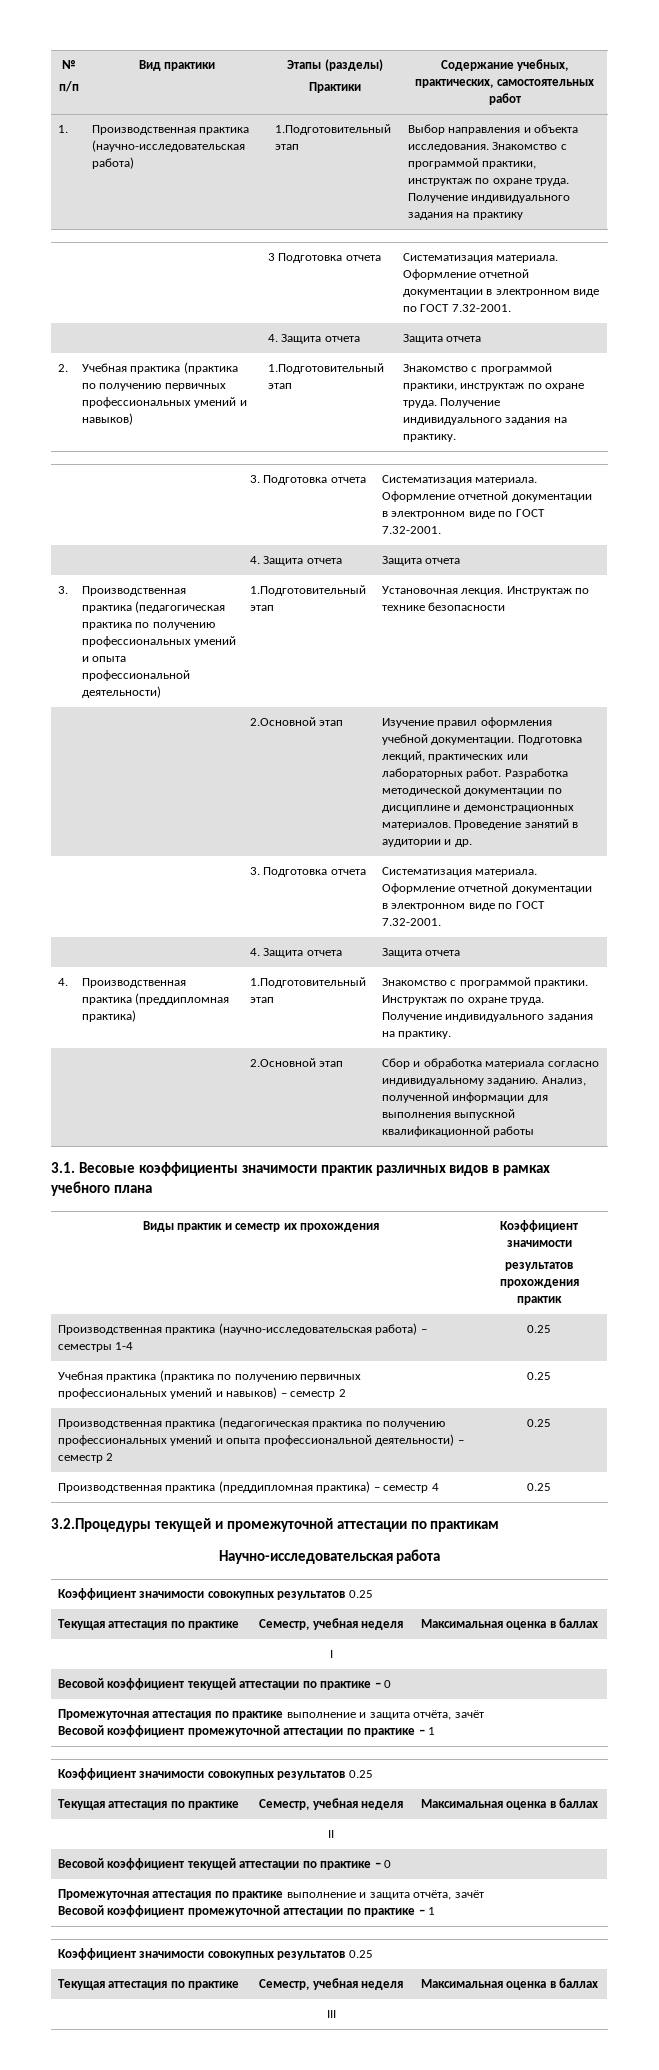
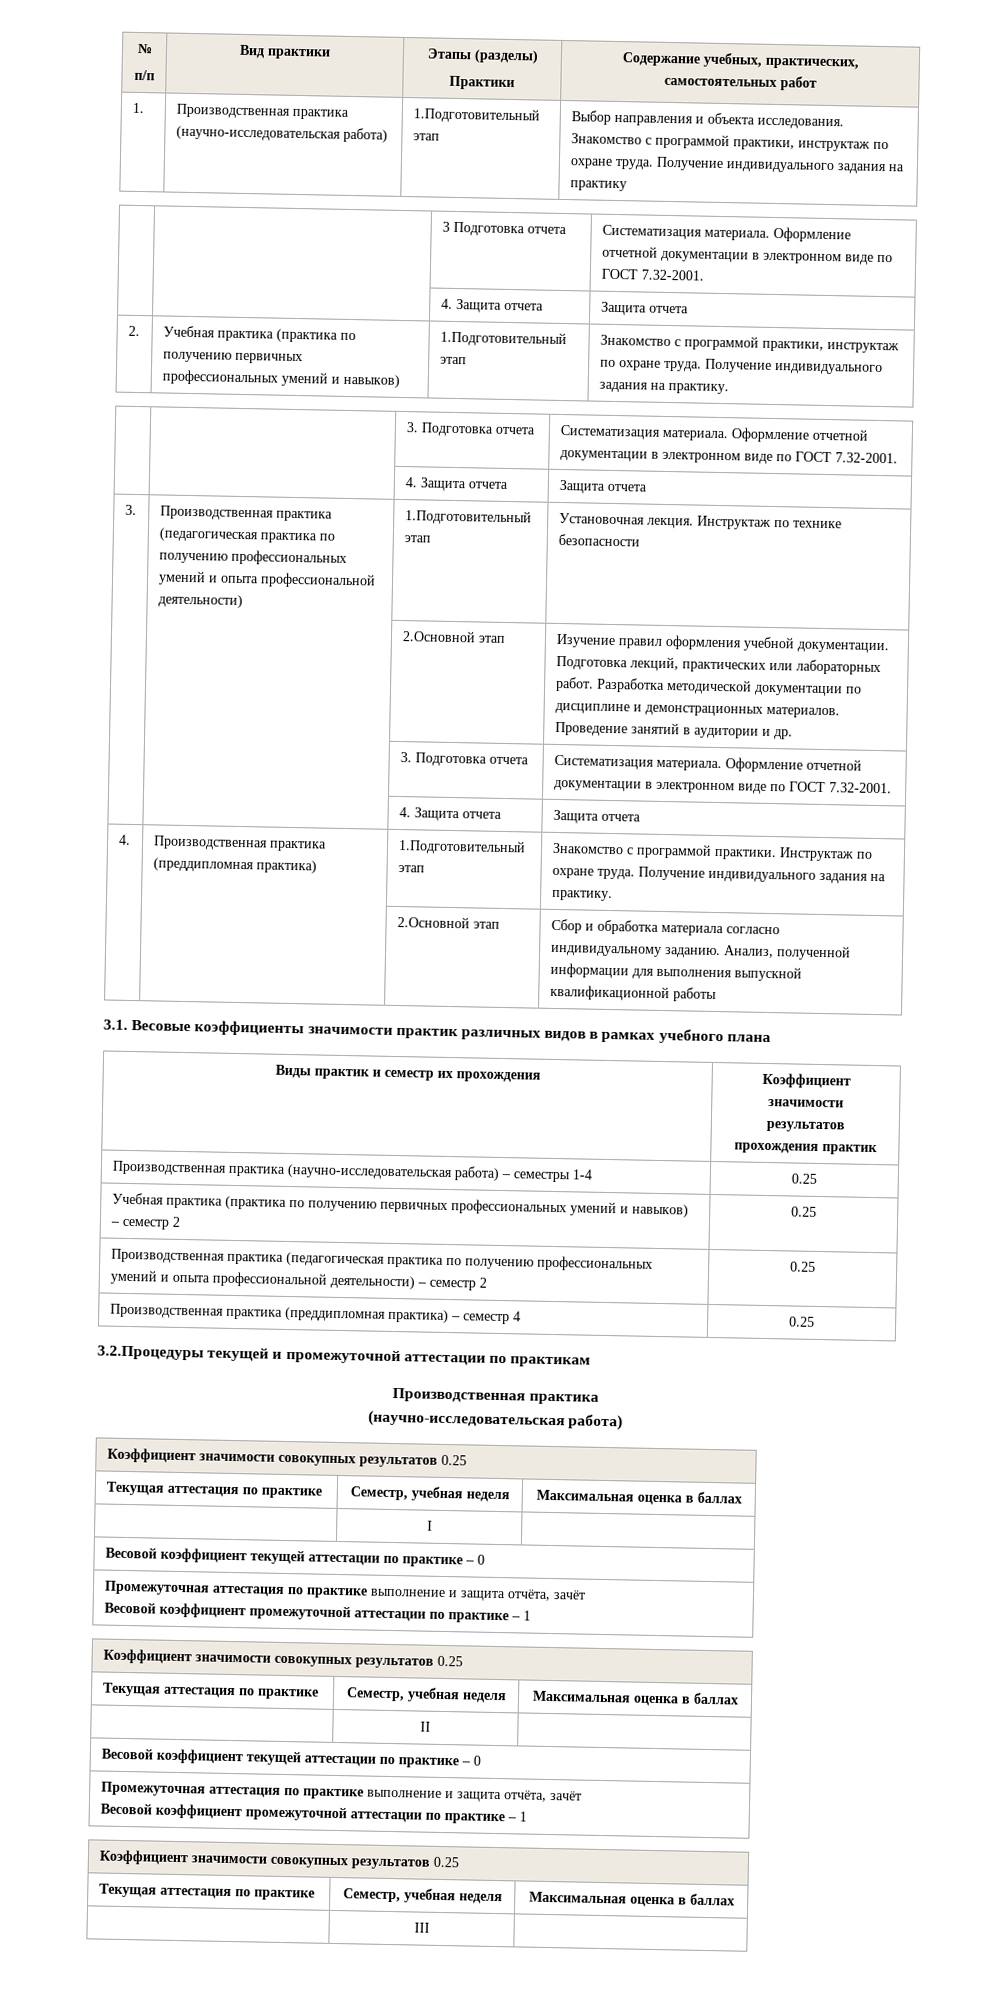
[218,1549,441,1564] Научно-исследовательская работа -> [392,1387,599,1405] [367,1410,624,1431] Производственная практика // (научно-исследовательская работа)

